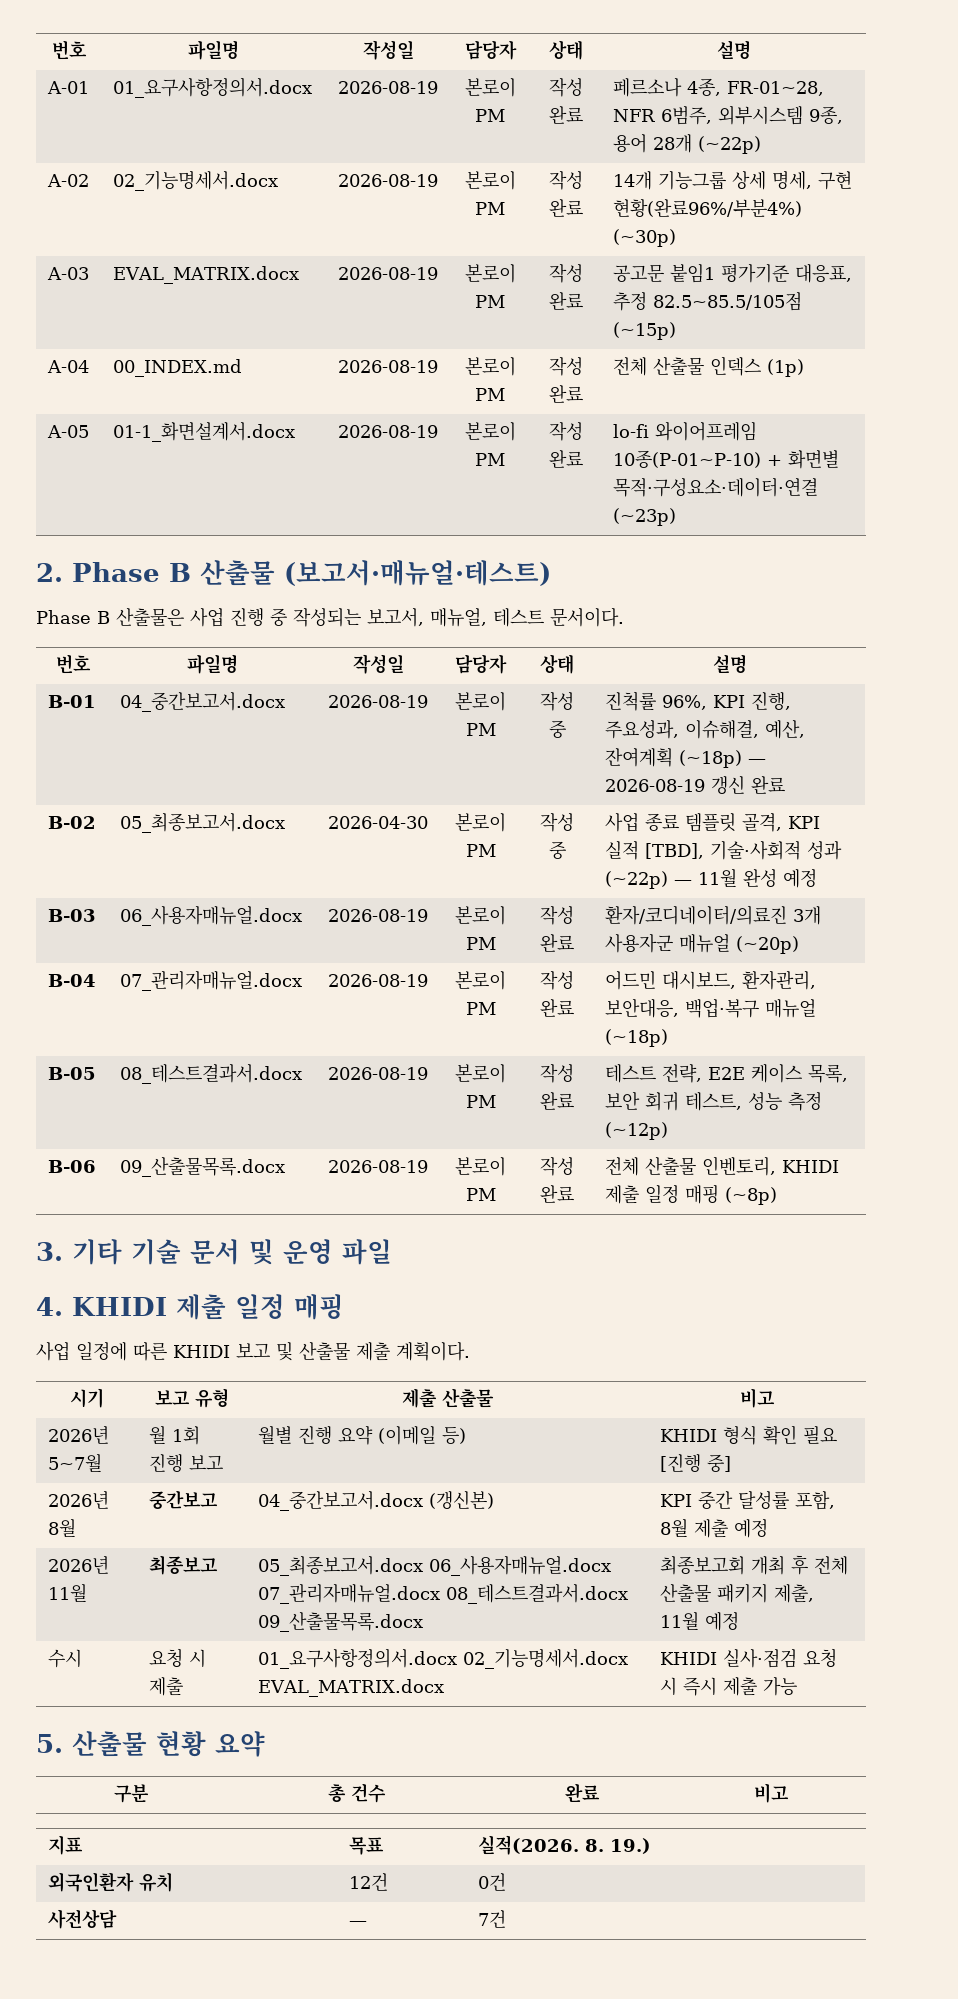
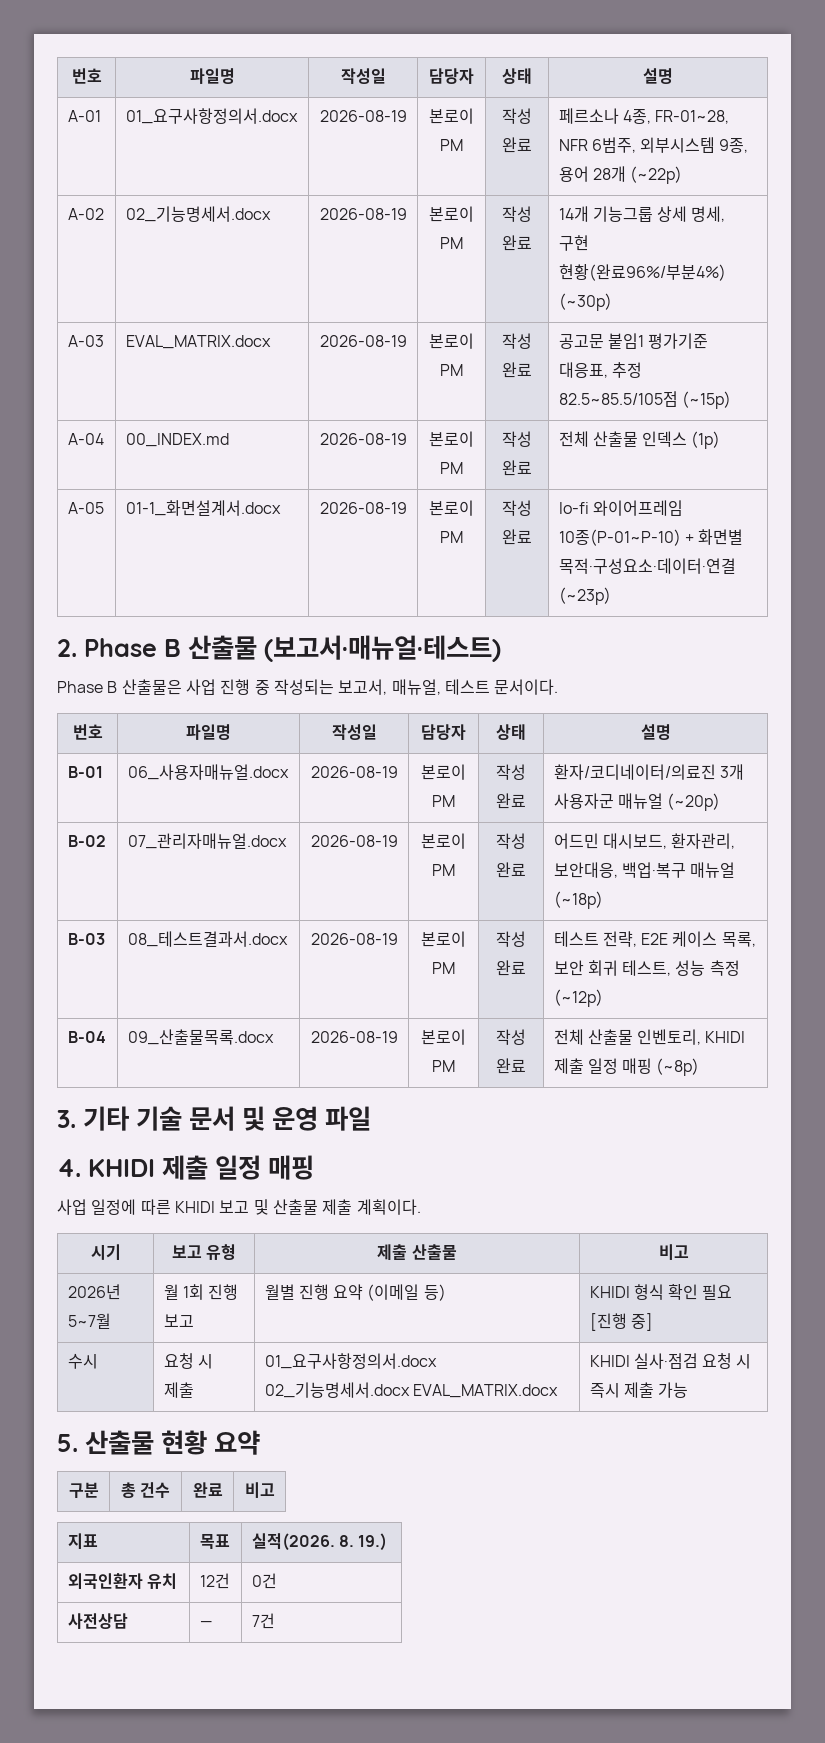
[119,692,285,712] [328,695,428,708] [455,692,506,711] [465,723,496,736] [540,692,574,711] [548,720,566,738] [604,691,791,711] [604,720,805,739] [604,748,766,768] [604,776,785,795] [47,816,96,829] [119,813,285,833] [328,816,428,829] [455,813,506,832] [465,844,496,857] [540,813,574,832] [548,841,566,859] [604,813,820,832] [604,841,842,860] [604,869,817,889] [47,909,96,922] | 04_중간보고서.docx | 2026-08-19 | 본로이 PM | 작성 중 | 진척률 96%, KPI 진행, 주요성과, 이슈해결, 예산, 잔여계획 (~18p) — 2026-08-19 갱신 완료 // B-02 | 05_최종보고서.docx | 2026-04-30 | 본로이 PM | 작성 중 | 사업 종료 템플릿 골격, KPI 실적 [TBD], 기술·사회적 성과 (~22p) — 11월 완성 예정 // B-03 -> (103, 772) none
[47,974,96,987] B-04 -> [67,835,106,847] B-02
[47,1067,96,1080] B-05 -> [67,933,105,945] B-03
[47,1160,96,1173] B-06 -> [67,1031,106,1043] B-04
[47,1490,109,1509] [47,1519,76,1537] [148,1490,218,1509] [257,1491,494,1511] [659,1491,835,1510] [659,1519,768,1538] [47,1555,109,1574] [47,1584,87,1602] [148,1555,218,1575] [257,1555,611,1576] [257,1583,628,1604] [257,1612,423,1632] [659,1555,848,1575] [659,1583,814,1603] [659,1612,739,1631] // 2026년 8월 | 중간보고 | 04_중간보고서.docx (갱신본) | KPI 중간 달성률 포함, 8월 제출 예정 // 2026년 11월 | 최종보고 | 05_최종보고서.docx 06_사용자매뉴얼.docx 07_관리자매뉴얼.docx 08_테스트결과서.docx 09_산출물목록.docx | 최종보고회 개최 후 전체 산출물 패키지 제출, 11월 예정 -> (653, 1322) none

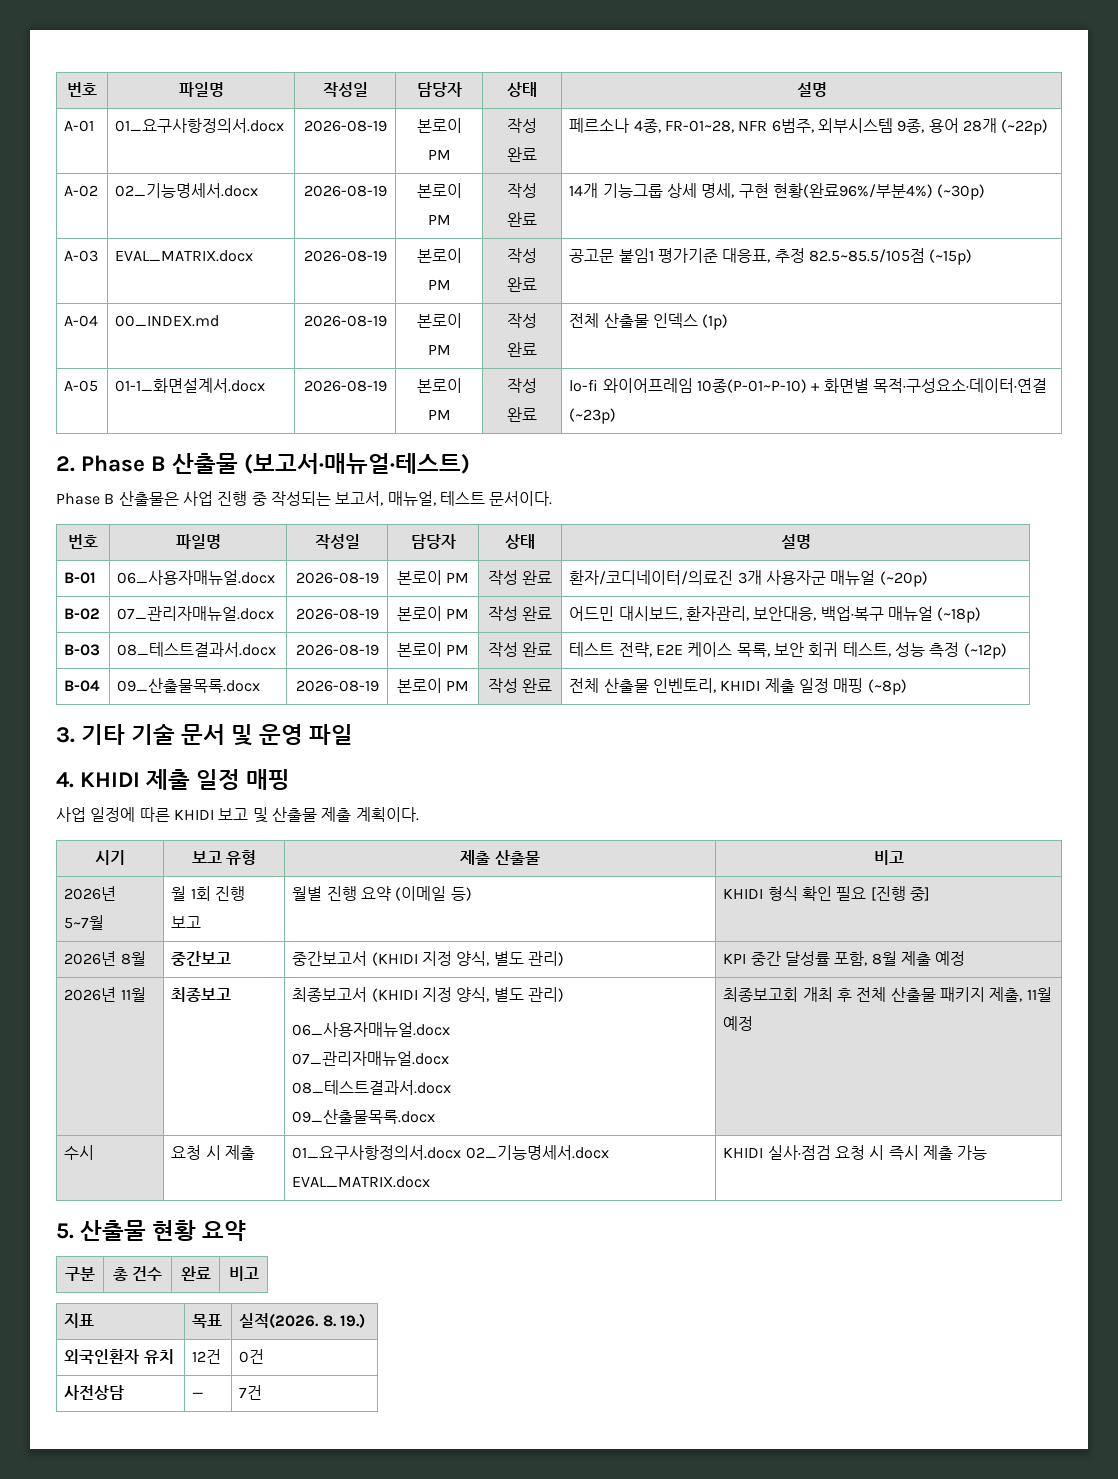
(653, 1322) none -> [64,951,146,966] [171,951,232,966] [292,951,564,966] [723,951,966,966] [64,987,146,1002] [171,987,232,1002] [292,987,564,1002] [292,1022,451,1037] [292,1051,450,1066] [292,1080,452,1095] [292,1109,436,1124] [723,987,1052,1002] [723,1016,754,1031] // 2026년 8월 | 중간보고 | 중간보고서 (KHIDI 지정 양식, 별도 관리) | KPI 중간 달성률 포함, 8월 제출 예정 // 2026년 11월 | 최종보고 | 최종보고서 (KHIDI 지정 양식, 별도 관리) // 06_사용자매뉴얼.docx // 07_관리자매뉴얼.docx // 08_테스트결과서.docx // 09_산출물목록.docx | 최종보고회 개최 후 전체 산출물 패키지 제출, 11월 예정

